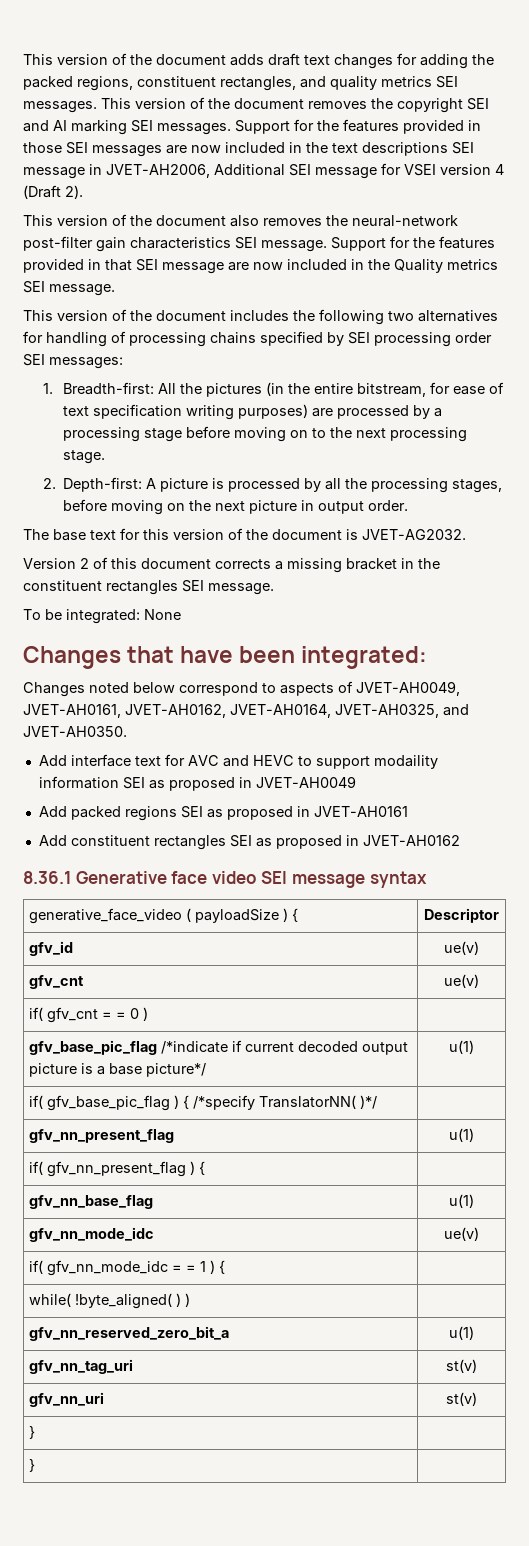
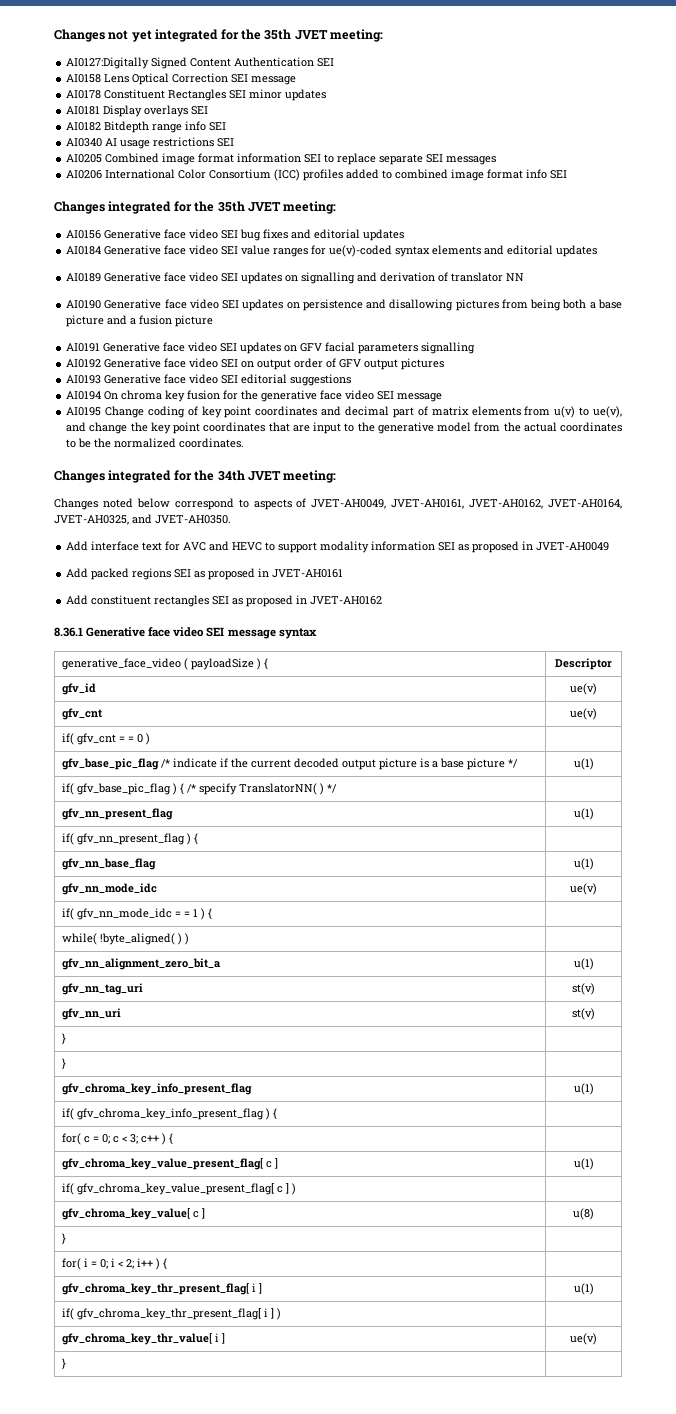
[23,53,494,69] [23,76,458,91] [23,97,489,113] [23,119,481,135] [23,142,474,157] [23,163,504,179] [23,185,83,199] [23,214,458,227] [23,236,495,252] [23,259,498,274] [23,281,115,296] [23,309,498,325] [23,331,492,347] [23,354,123,369] [43,382,505,397] [63,404,443,420] [63,426,468,442] [63,450,106,464] [43,477,503,493] [63,499,409,515] [23,528,466,541] [23,557,440,573] [23,580,274,595] [23,609,181,624] [23,646,428,669] This version of the document adds draft text changes for adding the packed regions, constituent rectangles, and quality metrics SEI messages. This version of the document removes the copyright SEI and AI marking SEI messages. Support for the features provided in those SEI messages are now included in the text descriptions SEI message in JVET-AH2006, Additional SEI message for VSEI version 4 (Draft 2). // This version of the document also removes the neural-network post-filter gain characteristics SEI message. Support for the features provided in that SEI message are now included in the Quality metrics SEI message. // This version of the document includes the following two alternatives for handling of processing chains specified by SEI processing order SEI messages: // 1. Breadth-first: All the pictures (in the entire bitstream, for ease of text specification writing purposes) are processed by a processing stage before moving on to the next processing stage. // 2. Depth-first: A picture is processed by all the processing stages, before moving on the next picture in output order. // The base text for this version of the document is JVET-AG2032. // Version 2 of this document corrects a missing bracket in the constituent rectangles SEI message. // To be integrated: None // Changes that have been integrated: -> [54,29,383,42] [66,57,335,69] [66,73,297,85] [66,89,327,101] [66,105,209,117] [66,121,227,133] [66,137,235,149] [66,153,497,165] [66,169,568,181] [54,201,337,214] [66,229,405,241] [66,245,598,257] [66,272,525,284] [66,299,622,311] [66,315,214,327] [66,342,476,354] [66,358,445,370] [66,374,352,386] [66,390,443,402] [66,406,622,418] [66,422,622,434] [66,438,245,448] [54,470,337,483] Changes not yet integrated for the 35th JVET meeting: // AI0127:Digitally Signed Content Authentication SEI // AI0158 Lens Optical Correction SEI message // AI0178 Constituent Rectangles SEI minor updates // AI0181 Display overlays SEI // AI0182 Bitdepth range info SEI // AI0340 AI usage restrictions SEI // AI0205 Combined image format information SEI to replace separate SEI messages // AI0206 International Color Consortium (ICC) profiles added to combined image format info SEI // Changes integrated for the 35th JVET meeting: // AI0156 Generative face video SEI bug fixes and editorial updates // AI0184 Generative face video SEI value ranges for ue(v)-coded syntax elements and editorial updates // AI0189 Generative face video SEI updates on signalling and derivation of translator NN // AI0190 Generative face video SEI updates on persistence and disallowing pictures from being both a base picture and a fusion picture // AI0191 Generative face video SEI updates on GFV facial parameters signalling // AI0192 Generative face video SEI on output order of GFV output pictures // AI0193 Generative face video SEI editorial suggestions // AI0194 On chroma key fusion for the generative face video SEI message // AI0195 Change coding of key point coordinates and decimal part of matrix elements from u(v) to ue(v), and change the key point coordinates that are input to the generative model from the actual coordinates to be the normalized coordinates. // Changes integrated for the 34th JVET meeting:
[373,755,438,769] modaility -> [320,541,370,553] modality
[160,1040,242,1054] /*indicate if -> [161,758,249,768] /* indicate if the
[145,1063,206,1077] picture*/ -> [467,758,519,770] picture */
[192,1095,377,1110] /*specify TranslatorNN( )*/ -> [187,783,338,795] /* specify TranslatorNN( ) */
[28,1326,229,1341] gfv_nn_reserved_zero_bit_a -> [62,958,221,970] gfv_nn_alignment_zero_bit_a
(35, 1465) none -> [62,1083,253,1095] [573,1083,594,1095] [62,1108,278,1120] [62,1133,174,1145] [62,1158,279,1170] [573,1158,594,1170] [62,1183,297,1195] [62,1208,206,1220] [573,1208,594,1220] [62,1233,67,1244] [62,1258,168,1270] [62,1283,263,1295] [573,1283,594,1295] [62,1308,282,1320] [62,1333,226,1345] [570,1333,597,1345] [62,1358,67,1369] // gfv_chroma_key_info_present_flag | u(1) // if( gfv_chroma_key_info_present_flag ) { | // for( c = 0; c < 3; c++ ) { | // gfv_chroma_key_value_present_flag[ c ] | u(1) // if( gfv_chroma_key_value_present_flag[ c ] ) | // gfv_chroma_key_value[ c ] | u(8) // } | // for( i = 0; i < 2; i++ ) { | // gfv_chroma_key_thr_present_flag[ i ] | u(1) // if( gfv_chroma_key_thr_present_flag[ i ] ) | // gfv_chroma_key_thr_value[ i ] | ue(v) // } |

